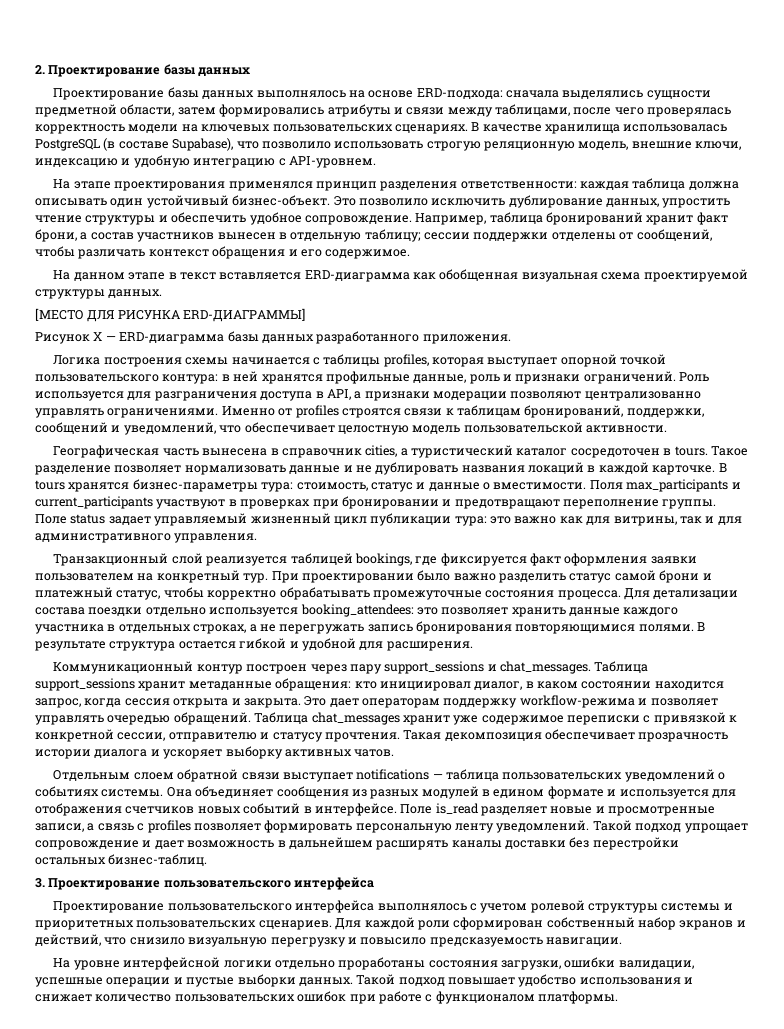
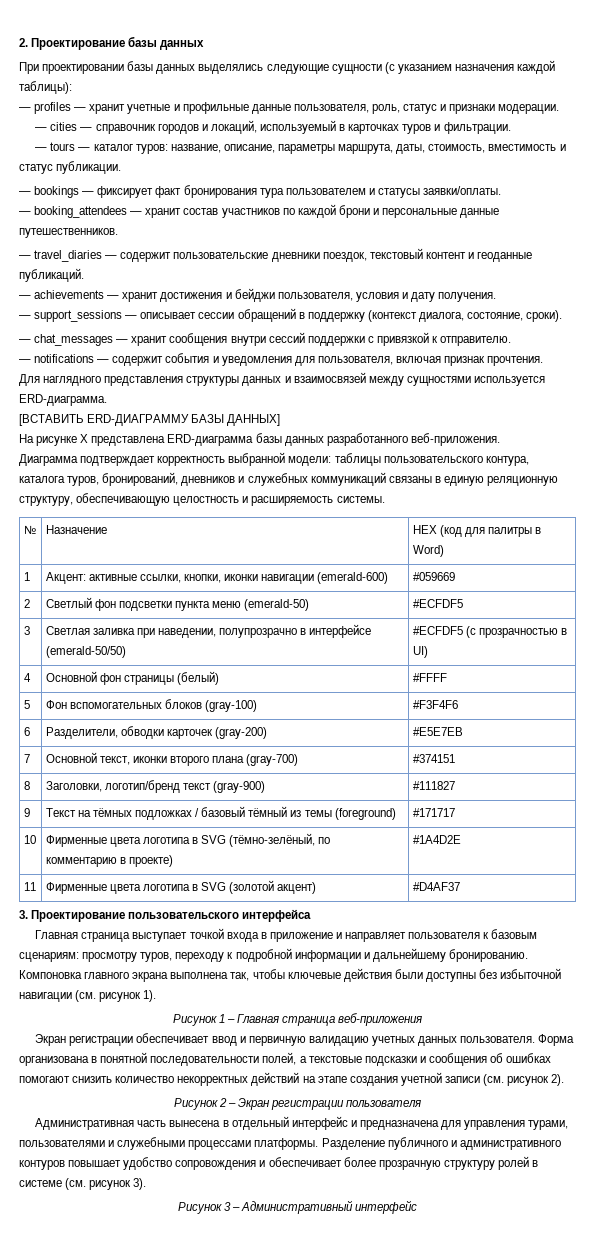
[53,87,711,100] [35,104,732,117] [35,122,728,134] [35,138,742,151] [35,155,376,168] [53,178,739,191] [35,195,731,208] [35,212,728,225] [35,229,712,242] [35,246,411,259] [53,269,748,282] [35,289,163,299] [35,308,306,322] [35,331,511,344] [53,354,667,367] [35,371,710,384] [35,389,701,401] [35,405,704,418] [35,422,667,435] [53,445,748,458] [35,462,727,475] [35,479,741,492] [35,496,717,509] [35,513,742,526] [35,533,258,543] [53,553,697,566] [35,570,712,583] [35,587,739,600] [35,604,679,617] [35,621,706,634] [35,638,473,651] [53,661,649,674] [35,678,724,691] [35,695,718,708] [35,712,738,725] [35,729,729,742] [35,746,395,759] [53,769,726,782] [35,786,736,799] [35,803,716,816] [35,820,748,833] [35,837,679,850] [35,854,208,866] [35,877,375,890] [53,900,733,913] [35,917,746,930] [35,934,622,947] [53,957,694,970] [35,974,694,987] [35,991,618,1004] Проектирование базы данных выполнялось на основе ERD-подхода: сначала выделялись сущности предметной области, затем формировались атрибуты и связи между таблицами, после чего проверялась корректность модели на ключевых пользовательских сценариях. В качестве хранилища использовалась PostgreSQL (в составе Supabase), что позволило использовать строгую реляционную модель, внешние ключи, индексацию и удобную интеграцию с API-уровнем. // На этапе проектирования применялся принцип разделения ответственности: каждая таблица должна описывать один устойчивый бизнес-объект. Это позволило исключить дублирование данных, упростить чтение структуры и обеспечить удобное сопровождение. Например, таблица бронирований хранит факт брони, а состав участников вынесен в отдельную таблицу; сессии поддержки отделены от сообщений, чтобы различать контекст обращения и его содержимое. // На данном этапе в текст вставляется ERD-диаграмма как обобщенная визуальная схема проектируемой структуры данных. // [МЕСТО ДЛЯ РИСУНКА ERD-ДИАГРАММЫ] // Рисунок X — ERD-диаграмма базы данных разработанного приложения. // Логика построения схемы начинается с таблицы profiles, которая выступает опорной точкой пользовательского контура: в ней хранятся профильные данные, роль и признаки ограничений. Роль используется для разграничения доступа в API, а признаки модерации позволяют централизованно управлять ограничениями. Именно от profiles строятся связи к таблицам бронирований, поддержки, сообщений и уведомлений, что обеспечивает целостную модель пользовательской активности. // Географическая часть вынесена в справочник cities, а туристический каталог сосредоточен в tours. Такое разделение позволяет нормализовать данные и не дублировать названия локаций в каждой карточке. В tours хранятся бизнес-параметры тура: стоимость, статус и данные о вместимости. Поля max_participants и current_participants участвуют в проверках при бронировании и предотвращают переполнение группы. Поле status задает управляемый жизненный цикл публикации тура: это важно как для витрины, так и для административного управления. // Транзакционный слой реализуется таблицей bookings, где фиксируется факт оформления заявки пользователем на конкретный тур. При проектировании было важно разделить статус самой брони и платежный статус, чтобы корректно обрабатывать промежуточные состояния процесса. Для детализации состава поездки отдельно используется booking_attendees: это позволяет хранить данные каждого участника в отдельных строках, а не перегружать запись бронирования повторяющимися полями. В результате структура остается гибкой и удобной для расширения. // Коммуникационный контур построен через пару support_sessions и chat_messages. Таблица support_sessions хранит метаданные обращения: кто инициировал диалог, в каком состоянии находится запрос, когда сессия открыта и закрыта. Это дает операторам поддержку workflow-режима и позволяет управлять очередью обращений. Таблица chat_messages хранит уже содержимое переписки с привязкой к конкретной сессии, отправителю и статусу прочтения. Такая декомпозиция обеспечивает прозрачность истории диалога и ускоряет выборку активных чатов. // Отдельным слоем обратной связи выступает notifications — таблица пользовательских уведомлений о событиях системы. Она объединяет сообщения из разных модулей в едином формате и используется для отображения счетчиков новых событий в интерфейсе. Поле is_read разделяет новые и просмотренные записи, а связь с profiles позволяет формировать персональную ленту уведомлений. Такой подход упрощает сопровождение и дает возможность в дальнейшем расширять каналы доставки без перестройки остальных бизнес-таблиц. // 3. Проектирование пользовательского интерфейса // Проектирование пользовательского интерфейса выполнялось с учетом ролевой структуры системы и приоритетных пользовательских сценариев. Для каждой роли сформирован собственный набор экранов и действий, что снизило визуальную перегрузку и повысило предсказуемость навигации. // На уровне интерфейсной логики отдельно проработаны состояния загрузки, ошибки валидации, успешные операции и пустые выборки данных. Такой подход повышает удобство использования и снижает количество пользовательских ошибок при работе с функционалом платформы. -> [19,60,556,74] [19,81,72,94] [19,102,560,114] [35,120,511,134] [35,142,566,154] [19,161,122,174] [19,185,502,198] [19,204,500,218] [19,228,118,238] [19,248,533,262] [19,268,84,282] [19,288,497,302] [19,308,563,322] [19,332,512,346] [19,353,544,366] [19,372,545,386] [19,394,107,406] [19,414,281,426] [19,433,500,446] [19,452,529,466] [19,472,559,486] [19,493,385,506] [23,525,36,534] [45,525,107,534] [412,525,542,537] [412,545,444,557] [23,572,30,581] [45,572,389,584] [412,572,455,581] [23,599,30,608] [45,597,310,611] [412,599,463,608] [23,626,30,635] [45,624,372,638] [45,646,126,658] [412,626,568,638] [412,646,428,658] [23,673,31,682] [45,671,220,685] [412,673,447,682] [23,700,30,709] [45,699,258,712] [412,700,458,709] [23,727,30,736] [45,726,268,739] [412,727,463,736] [23,754,30,763] [45,752,299,766] [412,754,455,763] [23,781,30,790] [45,780,266,793] [412,781,455,790] [23,808,30,817] [45,806,396,820] [412,808,455,817] [23,835,36,844] [45,833,331,847] [45,855,173,867] [412,835,461,844] [23,882,36,891] [45,880,317,894] [412,882,460,891] [19,909,312,922] [35,928,538,942] [19,948,528,962] [19,968,562,982] [19,990,157,1002] [172,1013,423,1026] [35,1033,575,1046] [19,1052,552,1066] [19,1072,565,1086] [173,1098,422,1110] [35,1116,569,1130] [19,1137,561,1150] [19,1156,539,1170] [19,1178,147,1190] [177,1200,418,1214] При проектировании базы данных выделялись следующие сущности (с указанием назначения каждой таблицы): // — profiles — хранит учетные и профильные данные пользователя, роль, статус и признаки модерации. // — cities — справочник городов и локаций, используемый в карточках туров и фильтрации. // — tours — каталог туров: название, описание, параметры маршрута, даты, стоимость, вместимость и статус публикации. // — bookings — фиксирует факт бронирования тура пользователем и статусы заявки/оплаты. // — booking_attendees — хранит состав участников по каждой брони и персональные данные путешественников. // — travel_diaries — содержит пользовательские дневники поездок, текстовый контент и геоданные публикаций. // — achievements — хранит достижения и бейджи пользователя, условия и дату получения. // — support_sessions — описывает сессии обращений в поддержку (контекст диалога, состояние, сроки). // — chat_messages — хранит сообщения внутри сессий поддержки с привязкой к отправителю. // — notifications — содержит события и уведомления для пользователя, включая признак прочтения. // Для наглядного представления структуры данных и взаимосвязей между сущностями используется ERD-диаграмма. // [ВСТАВИТЬ ERD-ДИАГРАММУ БАЗЫ ДАННЫХ] // На рисунке X представлена ERD-диаграмма базы данных разработанного веб-приложения. // Диаграмма подтверждает корректность выбранной модели: таблицы пользовательского контура, каталога туров, бронирований, дневников и служебных коммуникаций связаны в единую реляционную структуру, обеспечивающую целостность и расширяемость системы. // № | Назначение | HEX (код для палитры в Word) // 1 | Акцент: активные ссылки, кнопки, иконки навигации (emerald-600) | #059669 // 2 | Светлый фон подсветки пункта меню (emerald-50) | #ECFDF5 // 3 | Светлая заливка при наведении, полупрозрачно в интерфейсе (emerald-50/50) | #ECFDF5 (с прозрачностью в UI) // 4 | Основной фон страницы (белый) | #FFFF // 5 | Фон вспомогательных блоков (gray-100) | #F3F4F6 // 6 | Разделители, обводки карточек (gray-200) | #E5E7EB // 7 | Основной текст, иконки второго плана (gray-700) | #374151 // 8 | Заголовки, логотип/бренд текст (gray-900) | #111827 // 9 | Текст на тёмных подложках / базовый тёмный из темы (foreground) | #171717 // 10 | Фирменные цвета логотипа в SVG (тёмно-зелёный, по комментарию в проекте) | #1A4D2E // 11 | Фирменные цвета логотипа в SVG (золотой акцент) | #D4AF37 // 3. Проектирование пользовательского интерфейса // Главная страница выступает точкой входа в приложение и направляет пользователя к базовым сценариям: просмотру туров, переходу к подробной информации и дальнейшему бронированию. Компоновка главного экрана выполнена так, чтобы ключевые действия были доступны без избыточной навигации (см. рисунок 1). // Рисунок 1 – Главная страница веб-приложения // Экран регистрации обеспечивает ввод и первичную валидацию учетных данных пользователя. Форма организована в понятной последовательности полей, а текстовые подсказки и сообщения об ошибках помогают снизить количество некорректных действий на этапе создания учетной записи (см. рисунок 2). // Рисунок 2 – Экран регистрации пользователя // Административная часть вынесена в отдельный интерфейс и предназначена для управления турами, пользователями и служебными процессами платформы. Разделение публичного и административного контуров повышает удобство сопровождения и обеспечивает более прозрачную структуру ролей в системе (см. рисунок 3). // Рисунок 3 – Административный интерфейс

